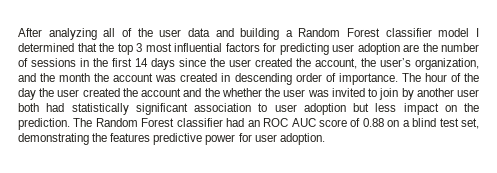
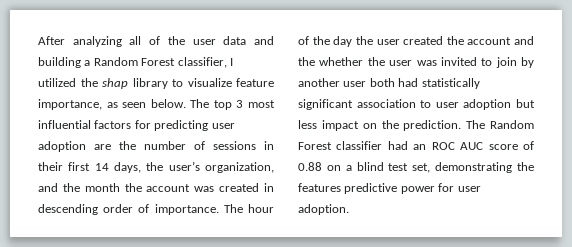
[385,28,480,37] [18,43,114,52] classifier model I determined that the -> [177,57,233,68] [38,78,274,89] [38,99,210,110] classifier, I utilized the shap library to visualize feature importance, as seen below. The
[93,58,108,67] the -> [38,162,63,171] their
[151,58,357,70] days since the user created the account, -> [113,162,141,173] days,

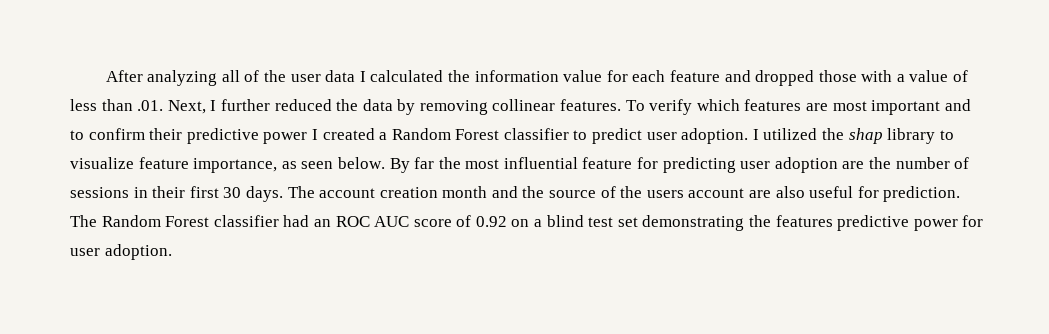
[254,36,274,45] [38,57,227,68] and building a Random Forest classifier, -> [359,70,969,86] [70,99,971,115] [70,128,749,144] I calculated the information value for each feature and dropped those with a value of less than .01. Next, I further reduced the data by removing collinear features. To verify which features are most important and to confirm their predictive power I created a Random Forest classifier to predict user adoption.
[190,99,244,110] The top 3 -> [389,157,461,173] By far the
[94,120,132,129] factors -> [582,157,633,169] feature
[94,161,274,173] [38,183,274,192] [38,204,274,215] [298,36,534,47] [298,57,534,68] [298,78,480,89] [298,99,535,110] [298,120,399,131] 14 days, the user’s organization, and the month the account was created in descending order of importance. The hour of the day the user created the account and the whether the user was invited to join by another user both had statistically significant association to user adoption but less impact on the -> [223,186,879,202] 30 days. The account creation month and the source of the users account are also useful for
[298,162,322,171] 0.88 -> [475,216,507,227] 0.92
[412,163,431,173] set, -> [617,217,638,227] set

